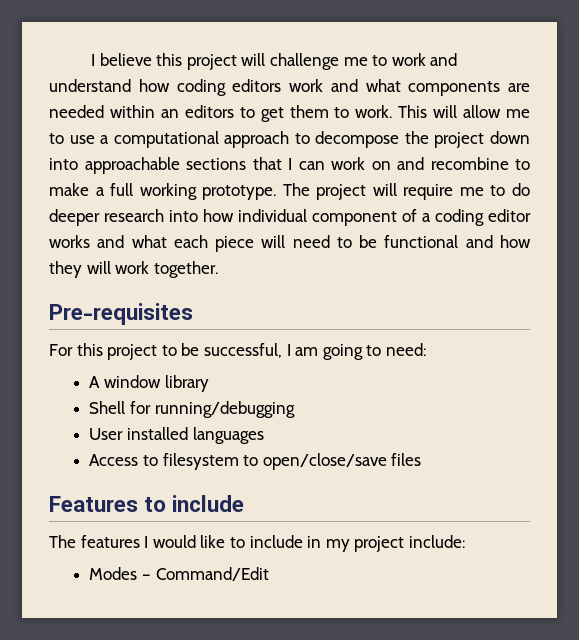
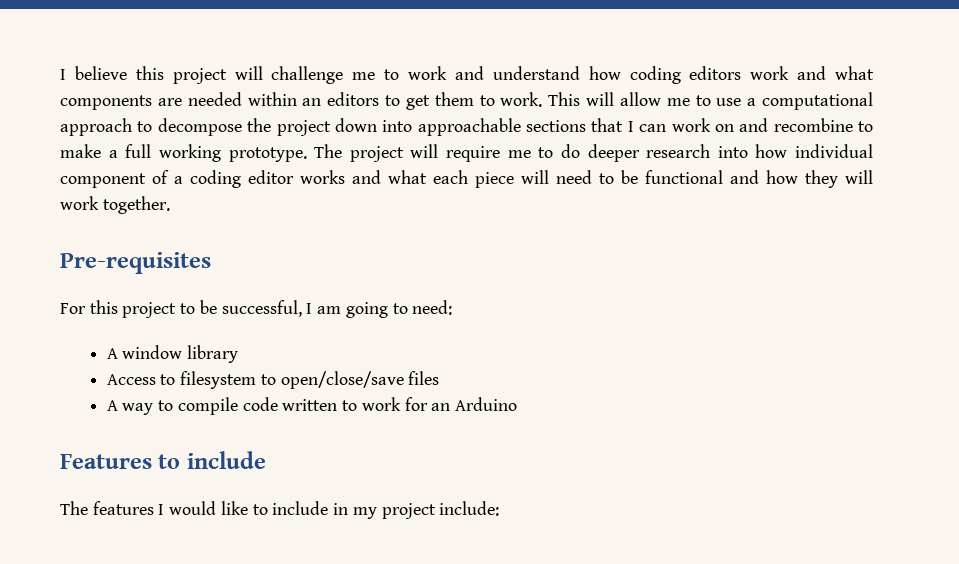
[89,401,295,418] [89,427,264,444] // Shell for running/debugging // User installed languages -> (239, 354) none
(422, 459) none -> [106,397,517,415] // A way to compile code written to work for an Arduino
[89,567,269,581] // Modes – Command/Edit -> (500, 508) none

